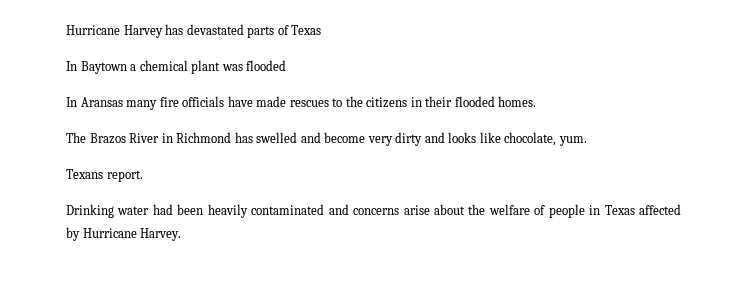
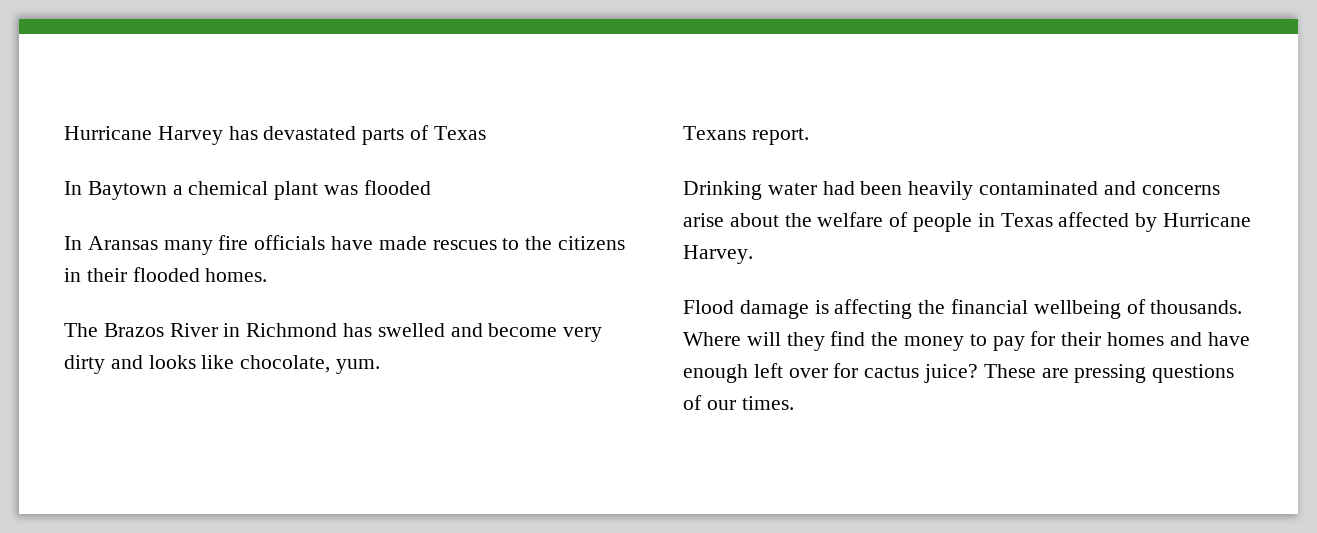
(182, 234) none -> [683,299,1243,319] [683,331,1250,351] [683,363,1235,383] [683,395,794,410] // Flood damage is affecting the financial wellbeing of thousands. Where will they find the money to pay for their homes and have enough left over for cactus juice? These are pressing questions of our times.

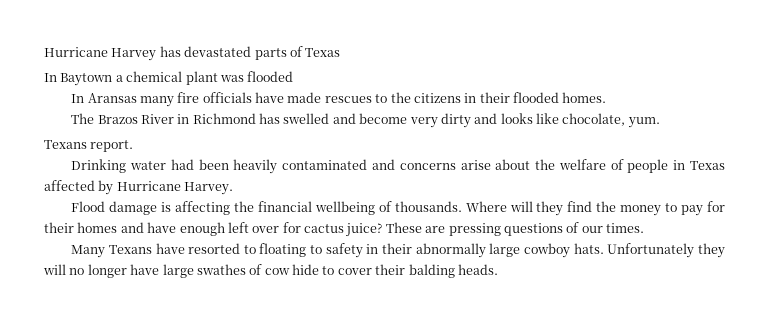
(794, 403) none -> [71,243,725,258] [43,264,498,278] // Many Texans have resorted to floating to safety in their abnormally large cowboy hats. Unfortunately they will no longer have large swathes of cow hide to cover their balding heads.

